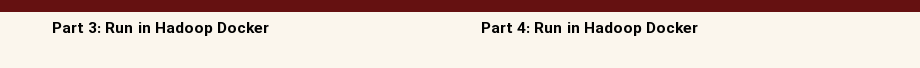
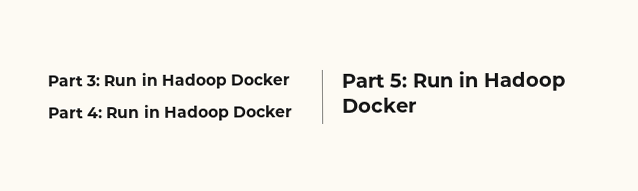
(698, 27) none -> [341,71,565,92] [342,97,417,113] // Part 5: Run in Hadoop Docker

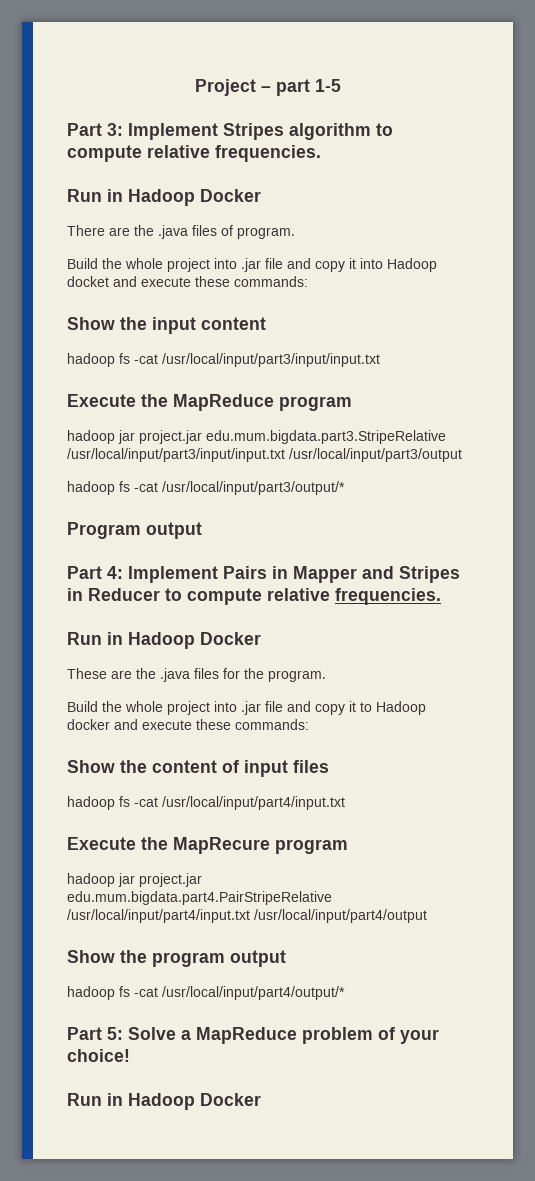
[47,72,290,89] [48,104,293,121] [341,73,407,88] Part 3: Run in Hadoop Docker // Part 4: Run in Hadoop Docker // Part 5: -> [194,79,341,96] [67,123,393,140] [67,145,321,162] [67,189,261,206] [67,225,295,239] [67,258,437,272] [67,276,308,287] [67,317,266,334] [67,353,380,367] [67,394,352,411] [67,430,446,444] [67,448,462,462] [67,481,345,495] [67,522,202,539] [67,566,460,583] [67,588,441,605] [67,632,261,649] [67,668,326,682] [67,701,426,715] [67,719,309,730] [67,760,329,777] [67,796,345,810] [67,837,348,854] [67,873,202,887] [67,891,332,905] [67,909,427,923] [67,950,286,967] [67,986,345,1000] [67,1027,439,1044] [67,1049,130,1062] Project – part 1-5 // Part 3: Implement Stripes algorithm to compute relative frequencies. // Run in Hadoop Docker // There are the .java files of program. // Build the whole project into .jar file and copy it into Hadoop docket and execute these commands: // Show the input content // hadoop fs -cat /usr/local/input/part3/input/input.txt // Execute the MapReduce program // hadoop jar project.jar edu.mum.bigdata.part3.StripeRelative /usr/local/input/part3/input/input.txt /usr/local/input/part3/output // hadoop fs -cat /usr/local/input/part3/output/* // Program output // Part 4: Implement Pairs in Mapper and Stripes in Reducer to compute relative frequencies. // Run in Hadoop Docker // These are the .java files for the program. // Build the whole project into .jar file and copy it to Hadoop docker and execute these commands: // Show the content of input files // hadoop fs -cat /usr/local/input/part4/input.txt // Execute the MapRecure program // hadoop jar project.jar edu.mum.bigdata.part4.PairStripeRelative /usr/local/input/part4/input.txt /usr/local/input/part4/output // Show the program output // hadoop fs -cat /usr/local/input/part4/output/* // Part 5: Solve a MapReduce problem of your choice! //

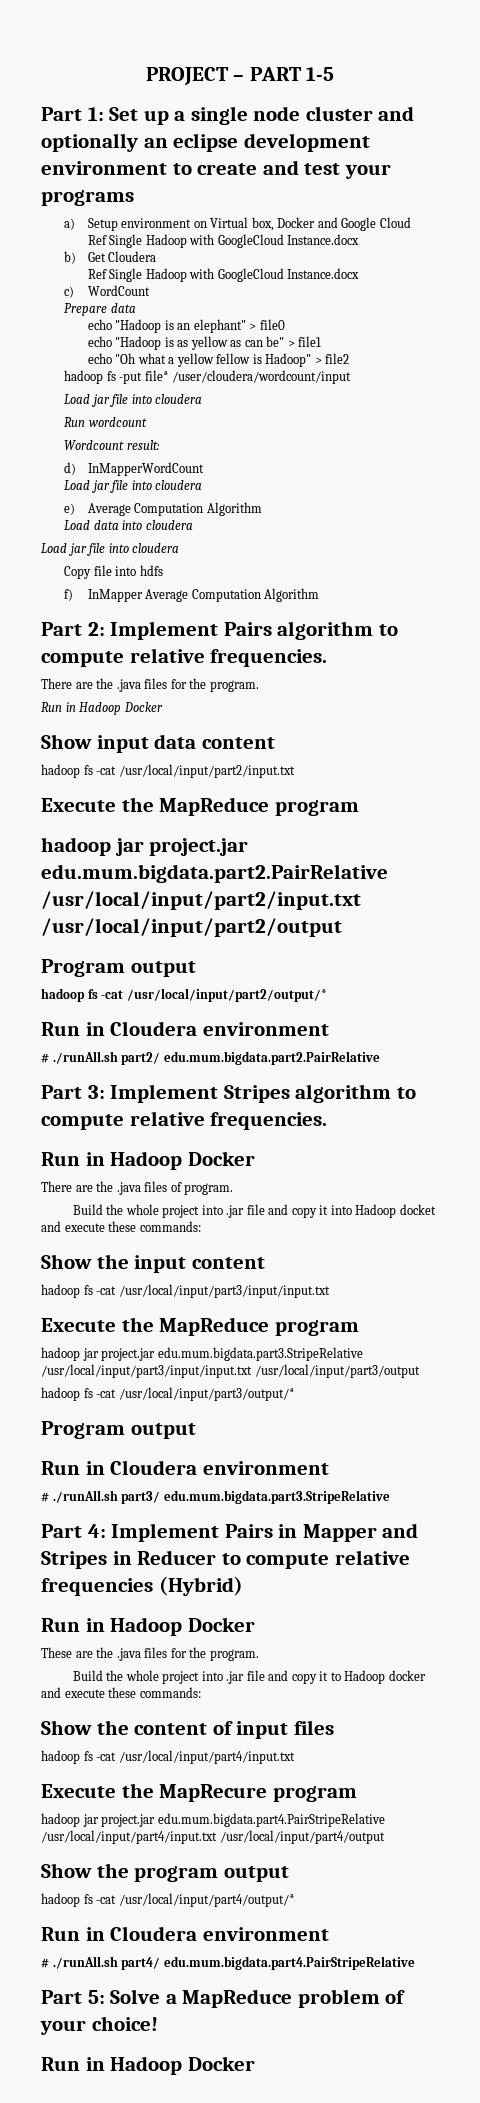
[194,79,341,96] Project – part 1-5 -> [145,67,335,85] [41,106,415,125] [41,133,370,152] [41,160,391,179] [41,190,134,206] [64,217,411,231] [87,234,360,248] [64,251,157,264] [87,268,360,282] [64,285,150,298] [64,303,136,316] [87,319,285,333] [87,336,322,350] [87,353,350,367] [64,370,352,384] [64,394,203,407] [64,417,147,427] [64,440,160,450] [64,462,204,476] [64,480,203,493] [64,502,262,516] [64,520,193,530] [41,543,180,556] [64,565,163,579] [64,588,320,602] [41,621,398,640] [41,648,328,667] [41,678,259,692] [41,702,163,715] [41,734,275,753] [41,764,295,778] [41,797,359,816] [41,837,249,856] [41,864,388,883] [41,891,361,910] [41,918,342,937] [41,959,196,977] [41,988,327,1002] [41,1021,329,1036] [41,1051,380,1065] PROJECT – PART 1-5 // Part 1: Set up a single node cluster and optionally an eclipse development environment to create and test your programs // a) Setup environment on Virtual box, Docker and Google Cloud // Ref Single Hadoop with GoogleCloud Instance.docx // b) Get Cloudera // Ref Single Hadoop with GoogleCloud Instance.docx // c) WordCount // Prepare data // echo "Hadoop is an elephant" > file0 // echo "Hadoop is as yellow as can be" > file1 // echo "Oh what a yellow fellow is Hadoop" > file2 // hadoop fs -put file* /user/cloudera/wordcount/input // Load jar file into cloudera // Run wordcount // Wordcount result: // d) InMapperWordCount // Load jar file into cloudera // e) Average Computation Algorithm // Load data into cloudera // Load jar file into cloudera // Copy file into hdfs // f) InMapper Average Computation Algorithm // Part 2: Implement Pairs algorithm to compute relative frequencies. // There are the .java files for the program. // Run in Hadoop Docker // Show input data content // hadoop fs -cat /usr/local/input/part2/input.txt // Execute the MapReduce program // hadoop jar project.jar edu.mum.bigdata.part2.PairRelative /usr/local/input/part2/input.txt /usr/local/input/part2/output // Program output // hadoop fs -cat /usr/local/input/part2/output/* // Run in Cloudera environment // # ./runAll.sh part2/ edu.mum.bigdata.part2.PairRelative
(202, 530) none -> [41,1460,329,1475] [41,1490,390,1504] // Run in Cloudera environment // # ./runAll.sh part3/ edu.mum.bigdata.part3.StripeRelative
[335,588,441,605] frequencies. -> [41,1576,243,1596] frequencies (Hybrid)
(345, 993) none -> [41,1926,329,1941] [41,1956,415,1970] // Run in Cloudera environment // # ./runAll.sh part4/ edu.mum.bigdata.part4.PairStripeRelative

